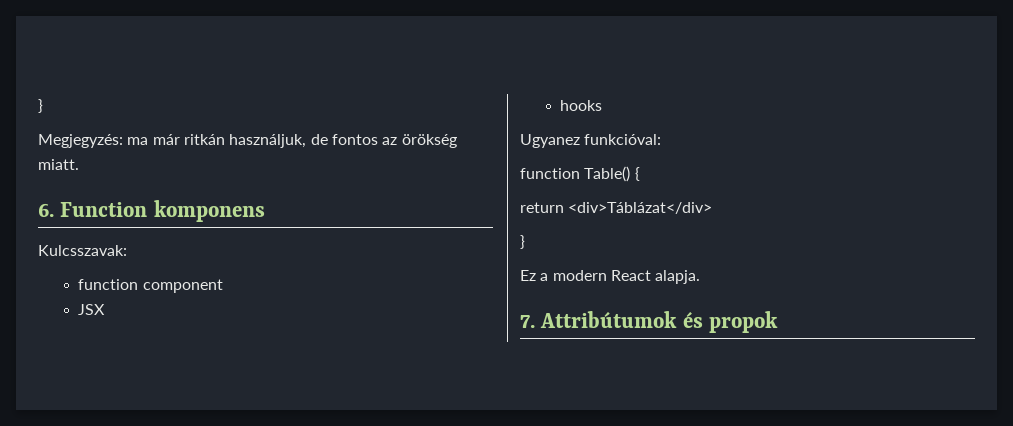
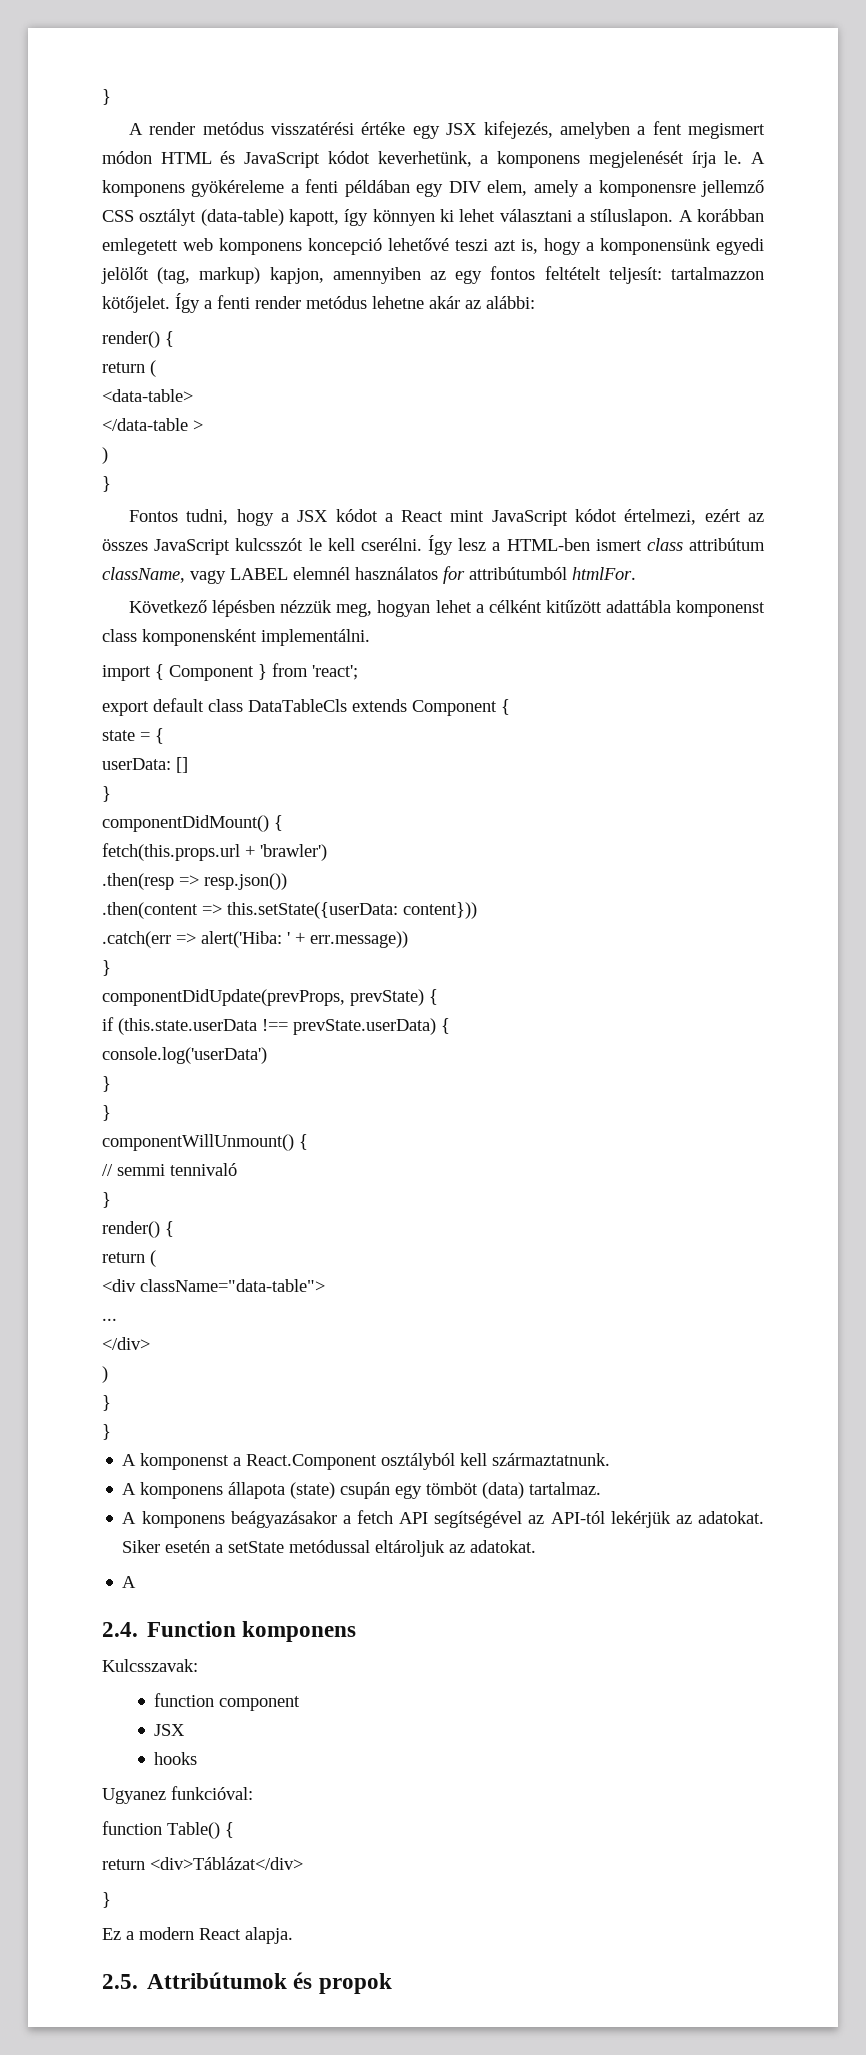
[38,99,43,113] [38,134,457,148] [38,159,79,170] [38,203,54,217] } // Megjegyzés: ma már ritkán használjuk, de fontos az örökség miatt. // 6. -> [102,89,111,105] [128,121,766,139] [102,151,766,168] [102,179,764,197] [102,209,764,226] [102,238,764,255] [101,266,764,284] [102,293,535,313] [102,331,174,348] [102,360,156,377] [102,389,193,402] [102,418,203,431] [102,447,108,464] [102,476,111,492] [128,509,764,526] [102,535,765,555] [102,566,636,584] [128,600,766,617] [102,629,370,646] [102,663,358,681] [102,698,510,716] [102,728,164,744] [102,757,188,773] [102,786,111,802] [102,815,283,832] [102,843,327,861] [102,873,287,890] [102,902,477,919] [102,931,408,948] [102,960,111,976] [102,989,438,1006] [102,1017,450,1035] [102,1047,267,1064] [102,1076,111,1092] [102,1105,111,1121] [102,1134,308,1151] [102,1163,237,1176] [102,1192,111,1208] [102,1221,174,1238] [102,1250,156,1267] [102,1279,325,1292] [102,1318,117,1321] [102,1337,150,1350] [102,1366,108,1383] [102,1395,111,1411] [102,1424,111,1440] [122,1453,611,1470] [122,1482,602,1499] [122,1510,764,1528] [122,1540,537,1557] [122,1576,137,1588] [102,1622,138,1637] } // A render metódus visszatérési értéke egy JSX kifejezés, amelyben a fent megismert módon HTML és JavaScript kódot keverhetünk, a komponens megjelenését írja le. A komponens gyökéreleme a fenti példában egy DIV elem, amely a komponensre jellemző CSS osztályt (data-table) kapott, így könnyen ki lehet választani a stíluslapon. A korábban emlegetett web komponens koncepció lehetővé teszi azt is, hogy a komponensünk egyedi jelölőt (tag, markup) kapjon, amennyiben az egy fontos feltételt teljesít: tartalmazzon kötőjelet. Így a fenti render metódus lehetne akár az alábbi: // render() { // return ( // <data-table> // </data-table > // ) // } // Fontos tudni, hogy a JSX kódot a React mint JavaScript kódot értelmezi, ezért az összes JavaScript kulcsszót le kell cserélni. Így lesz a HTML-ben ismert class attribútum className, vagy LABEL elemnél használatos for attribútumból htmlFor. // Következő lépésben nézzük meg, hogyan lehet a célként kitűzött adattábla komponenst class komponensként implementálni. // import { Component } from 'react'; // export default class DataTableCls extends Component { // state = { // userData: [] // } // componentDidMount() { // fetch(this.props.url + 'brawler') // .then(resp => resp.json()) // .then(content => this.setState({userData: content})) // .catch(err => alert('Hiba: ' + err.message)) // } // componentDidUpdate(prevProps, prevState) { // if (this.state.userData !== prevState.userData) { // console.log('userData') // } // } // componentWillUnmount() { // // semmi tennivaló // } // render() { // return ( // <div className="data-table"> // ... // </div> // ) // } // } // A komponenst a React.Component osztályból kell származtatnunk. // A komponens állapota (state) csupán egy tömböt (data) tartalmaz. // A komponens beágyazásakor a fetch API segítségével az API-tól lekérjük az adatokat. Siker esetén a setState metódussal eltároljuk az adatokat. // A // 2.4.
[520,315,535,328] 7. -> [102,1974,138,1989] 2.5.

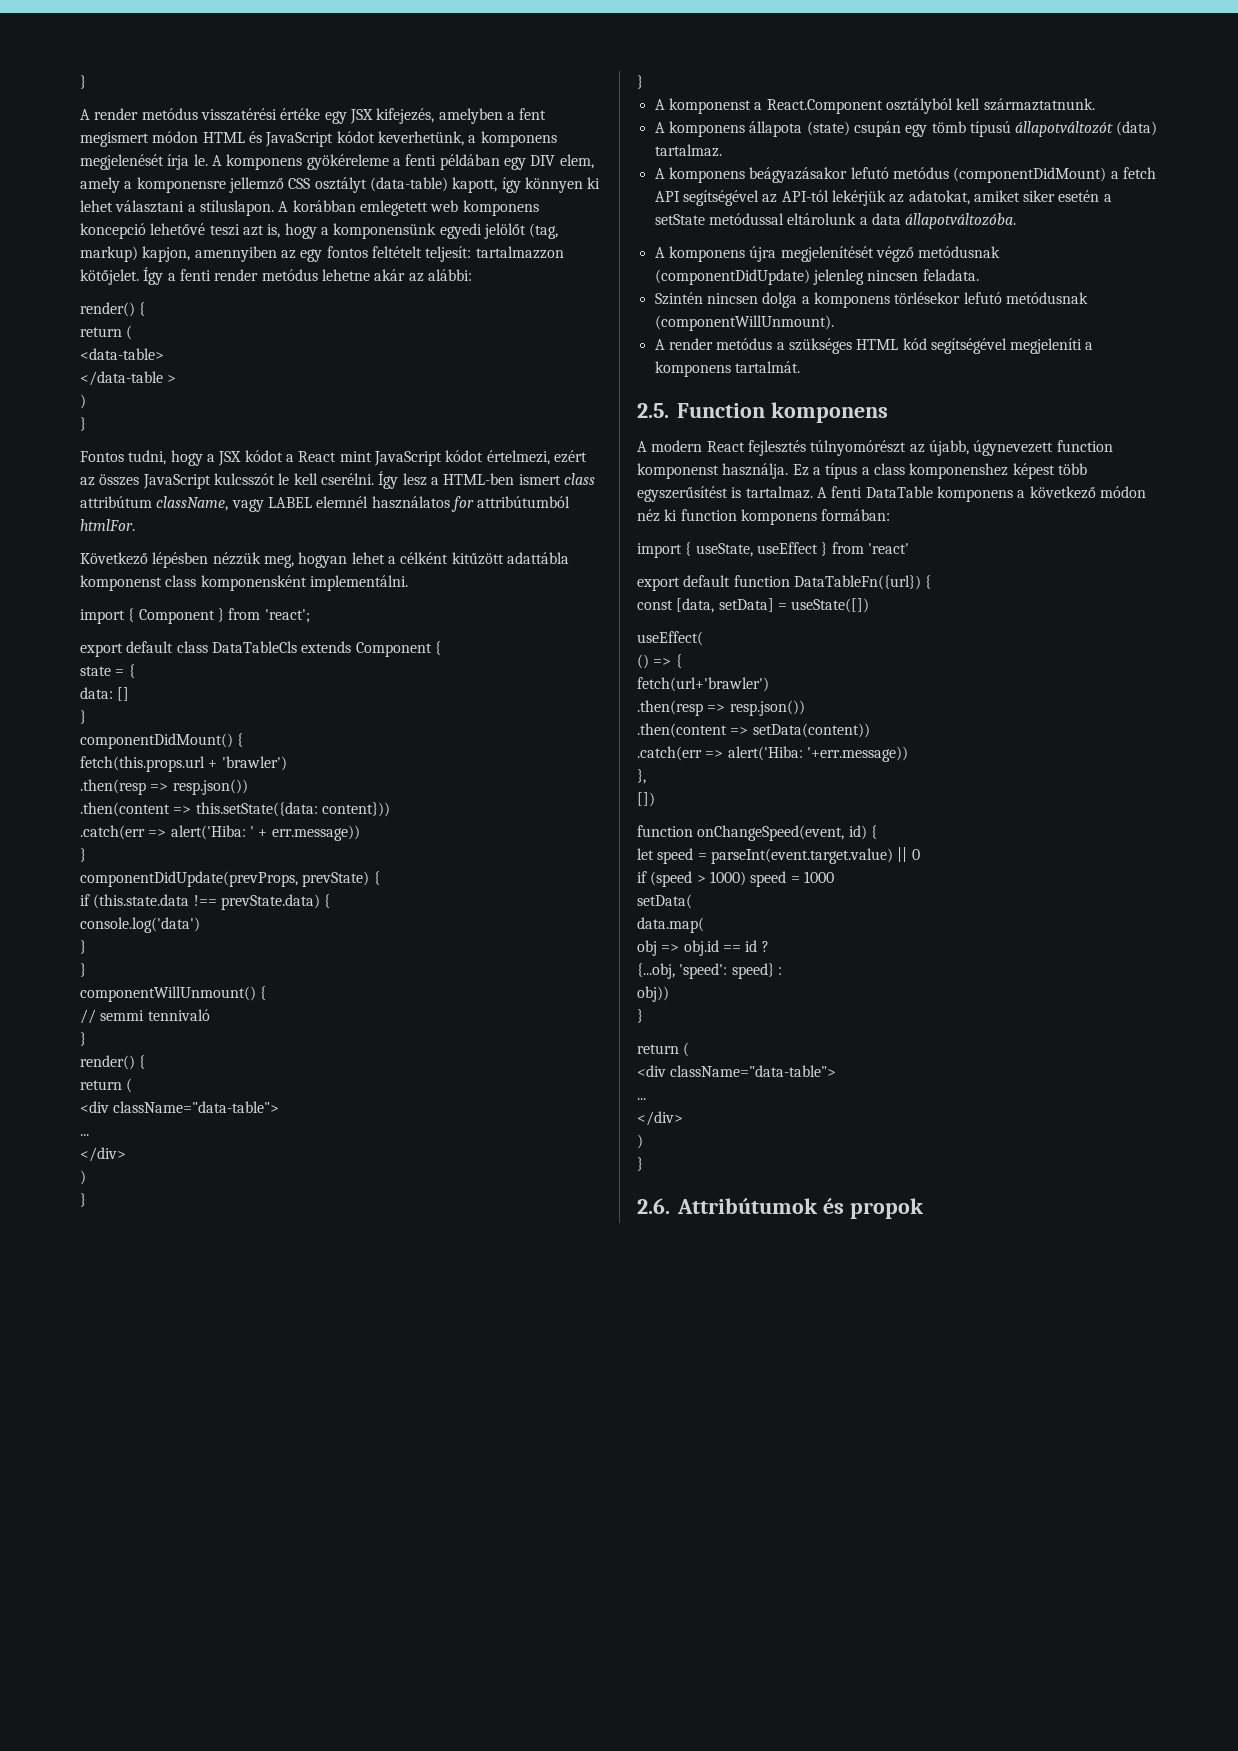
[102,758,171,770] userData: -> [80,687,113,699] data:
[227,902,398,919] this.setState({userData: -> [195,802,318,817] this.setState({data:
[118,1018,450,1035] [102,1047,267,1064] (this.state.userData !== prevState.userData) { // console.log('userData') -> [93,894,331,910] [80,917,200,933] (this.state.data !== prevState.data) { // console.log('data')
[426,1482,479,1495] tömböt -> [931,121,1114,137] tömb típusú állapotváltozót
(337, 1519) none -> [850,167,1107,183] lefutó metódus (componentDidMount)
[697,1511,764,1524] [122,1540,161,1553] adatokat. Siker -> [908,190,1056,205] adatokat, amiket siker
[375,1540,537,1557] [122,1576,137,1588] [102,1621,357,1642] [102,1659,198,1672] [154,1693,301,1711] [154,1724,186,1736] [154,1752,198,1765] [102,1786,253,1804] [102,1821,234,1839] [102,1857,303,1870] [102,1892,111,1908] [102,1927,293,1944] [102,1974,138,1989] eltároljuk az adatokat. // A // 2.4. Function komponens // Kulcsszavak: // function component // JSX // hooks // Ugyanez funkcióval: // function Table() { // return <div>Táblázat</div> // } // Ez a modern React alapja. // 2.5. -> [787,213,1017,229] [654,246,1001,262] [654,269,979,285] [654,292,1088,308] [654,315,834,331] [654,338,1094,354] [654,361,800,377] [637,402,888,423] [637,440,1113,456] [637,463,1087,479] [637,486,1146,502] [637,509,891,525] [637,542,909,558] [637,575,932,591] [637,598,870,613] [637,631,703,646] [637,654,682,669] [637,677,769,692] [637,700,805,716] [637,723,870,738] [637,746,908,762] [637,769,646,784] [637,792,655,807] [637,825,877,841] [637,847,920,864] [637,871,834,887] [637,894,692,909] [637,917,704,933] [637,940,769,956] [637,963,782,979] [637,986,669,1002] [637,1009,643,1023] [637,1042,690,1057] [637,1065,837,1077] [637,1098,646,1100] [637,1111,683,1126] [637,1134,643,1149] [637,1157,643,1171] [637,1198,670,1214] eltárolunk a data állapotváltozóba. // A komponens újra megjelenítését végző metódusnak (componentDidUpdate) jelenleg nincsen feladata. // Szintén nincsen dolga a komponens törlésekor lefutó metódusnak (componentWillUnmount). // A render metódus a szükséges HTML kód segítségével megjeleníti a komponens tartalmát. // 2.5. Function komponens // A modern React fejlesztés túlnyomórészt az újabb, úgynevezett function komponenst használja. Ez a típus a class komponenshez képest több egyszerűsítést is tartalmaz. A fenti DataTable komponens a következő módon néz ki function komponens formában: // import { useState, useEffect } from 'react' // export default function DataTableFn({url}) { // const [data, setData] = useState([]) // useEffect( // () => { // fetch(url+'brawler') // .then(resp => resp.json()) // .then(content => setData(content)) // .catch(err => alert('Hiba: '+err.message)) // }, // []) // function onChangeSpeed(event, id) { // let speed = parseInt(event.target.value) || 0 // if (speed > 1000) speed = 1000 // setData( // data.map( // obj => obj.id == id ? // {...obj, 'speed': speed} : // obj)) // } // return ( // <div className="data-table"> // ... // </div> // ) // } // 2.6.

